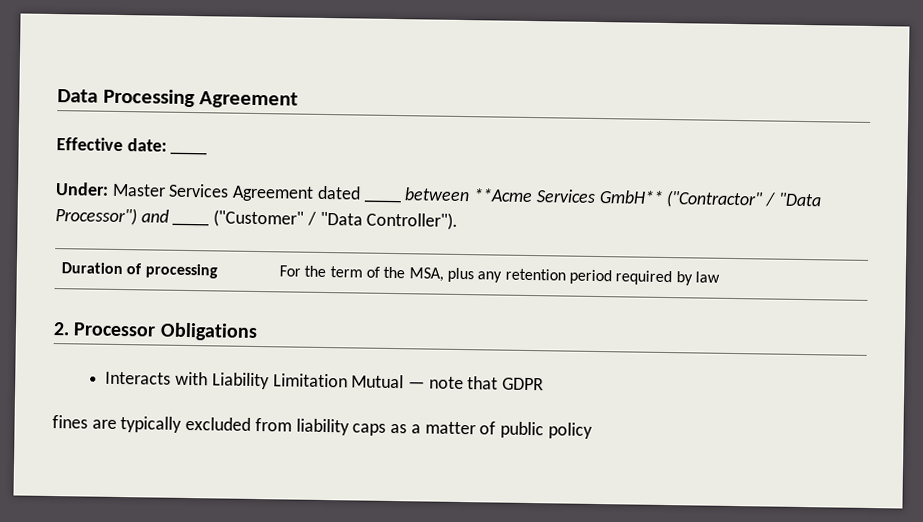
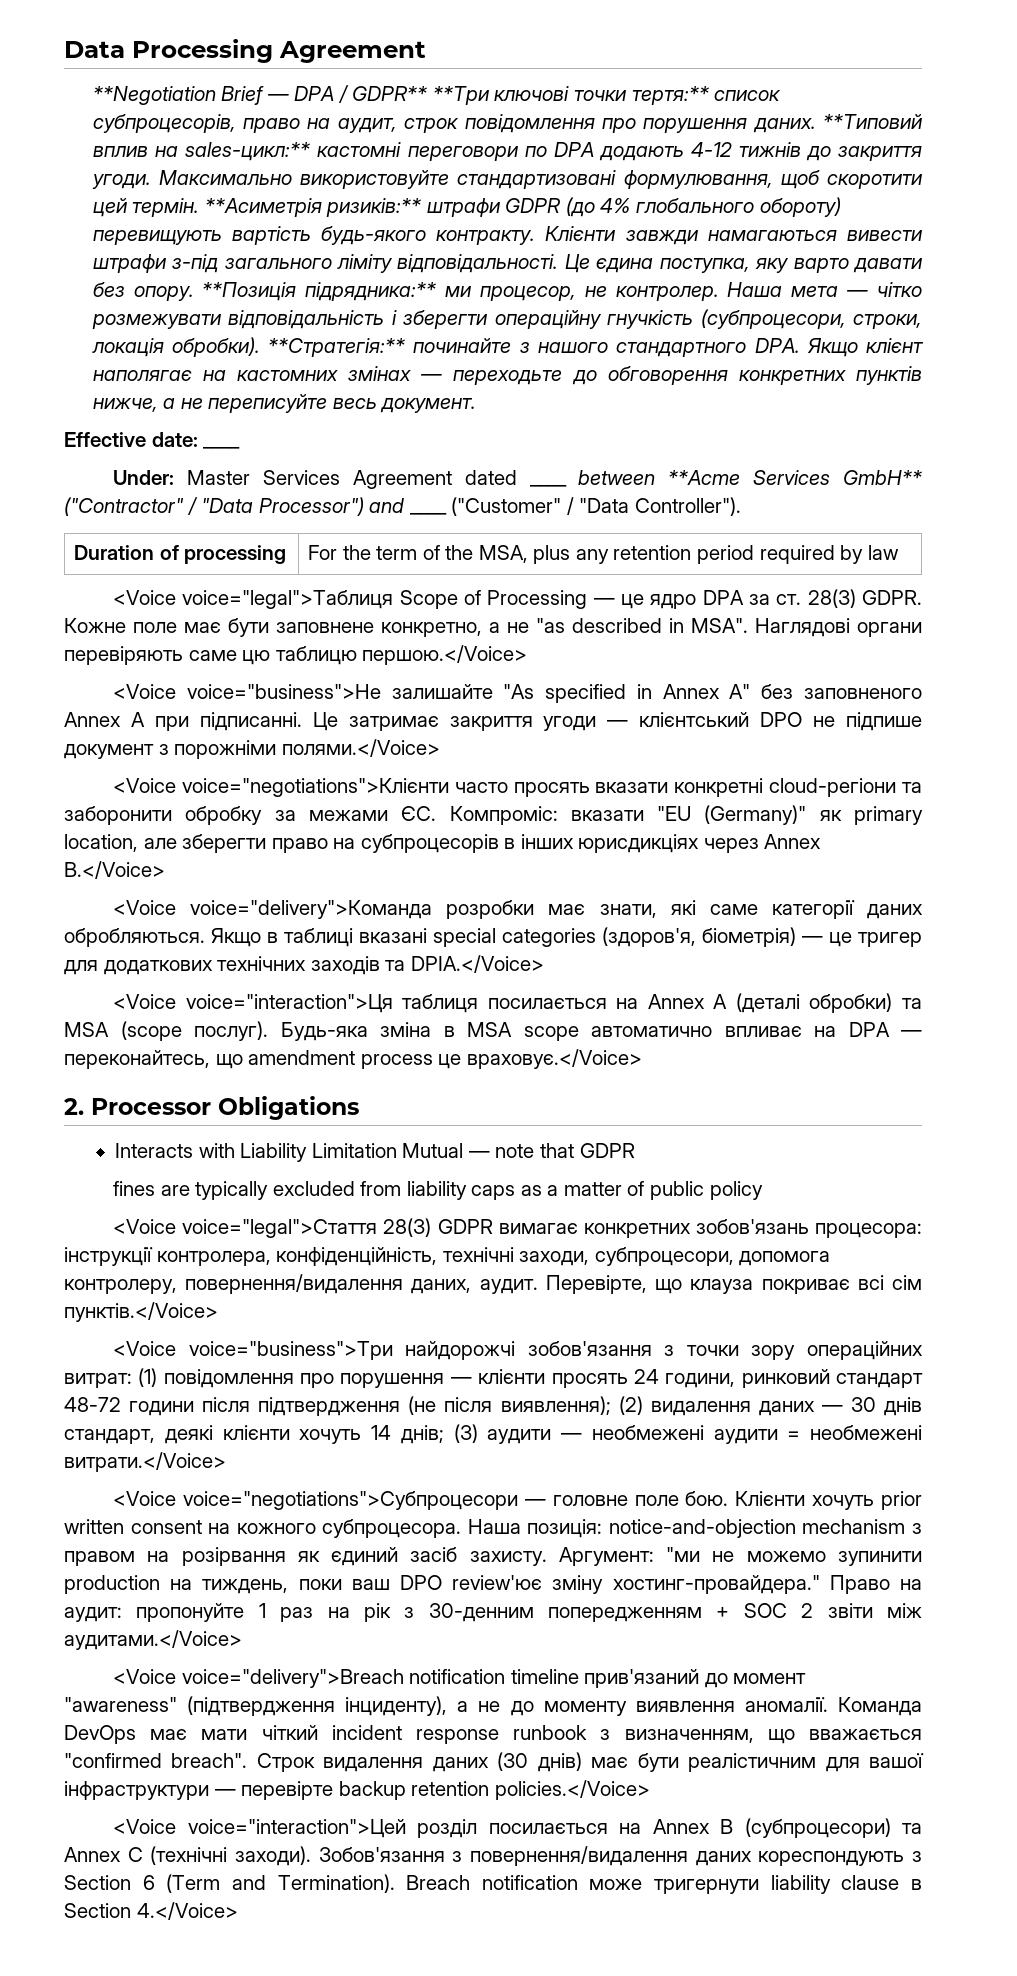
(299, 100) none -> [92,85,782,105] [92,114,922,133] [92,142,922,161] [91,170,922,189] [92,197,841,217] [92,226,923,245] [92,254,923,273] [92,282,922,301] [91,309,922,329] [91,337,924,357] [92,366,922,385] [92,394,477,413] // **Negotiation Brief — DPA / GDPR** **Три ключові точки тертя:** список субпроцесорів, право на аудит, строк повідомлення про порушення даних. **Типовий вплив на sales-цикл:** кастомні переговори по DPA додають 4-12 тижнів до закриття угоди. Максимально використовуйте стандартизовані формулювання, щоб скоротити цей термін. **Асиметрія ризиків:** штрафи GDPR (до 4% глобального обороту) перевищують вартість будь-якого контракту. Клієнти завжди намагаються вивести штрафи з-під загального ліміту відповідальності. Це єдина поступка, яку варто давати без опору. **Позиція підрядника:** ми процесор, не контролер. Наша мета — чітко розмежувати відповідальність і зберегти операційну гнучкість (субпроцесори, строки, локація обробки). **Стратегія:** починайте з нашого стандартного DPA. Якщо клієнт наполягає на кастомних змінах — переходьте до обговорення конкретних пунктів нижче, а не переписуйте весь документ.
(720, 277) none -> [113,589,923,609] [64,618,922,637] [64,645,528,665] [113,684,922,703] [64,712,922,731] [64,739,440,759] [113,778,922,797] [64,805,923,825] [64,834,822,853] [64,861,165,879] [113,900,924,919] [64,927,922,947] [64,955,544,975] [113,993,923,1013] [64,1021,922,1041] [64,1049,642,1069] // <Voice voice="legal">Таблиця Scope of Processing — це ядро DPA за ст. 28(3) GDPR. Кожне поле має бути заповнене конкретно, а не "as described in MSA". Наглядові органи перевіряють саме цю таблицю першою.</Voice> // <Voice voice="business">Не залишайте "As specified in Annex A" без заповненого Annex A при підписанні. Це затримає закриття угоди — клієнтський DPO не підпише документ з порожніми полями.</Voice> // <Voice voice="negotiations">Клієнти часто просять вказати конкретні cloud-регіони та заборонити обробку за межами ЄС. Компроміс: вказати "EU (Germany)" як primary location, але зберегти право на субпроцесорів в інших юрисдикціях через Annex B.</Voice> // <Voice voice="delivery">Команда розробки має знати, які саме категорії даних обробляються. Якщо в таблиці вказані special categories (здоров'я, біометрія) — це тригер для додаткових технічних заходів та DPIA.</Voice> // <Voice voice="interaction">Ця таблиця посилається на Annex A (деталі обробки) та MSA (scope послуг). Будь-яка зміна в MSA scope автоматично впливає на DPA — переконайтесь, що amendment process це враховує.</Voice>
(593, 430) none -> [113,1218,922,1238] [64,1247,831,1266] [64,1274,922,1294] [64,1302,218,1322] [113,1341,924,1360] [64,1368,924,1388] [64,1396,923,1416] [64,1424,922,1444] [64,1452,226,1472] [113,1491,923,1510] [64,1519,922,1538] [64,1547,922,1566] [64,1575,922,1594] [64,1603,922,1622] [64,1630,242,1650] [113,1669,807,1688] [64,1696,922,1716] [64,1725,923,1744] [64,1752,925,1772] [64,1780,650,1800] [113,1818,923,1838] [64,1846,922,1866] [64,1874,922,1894] [64,1902,238,1920] // <Voice voice="legal">Стаття 28(3) GDPR вимагає конкретних зобов'язань процесора: інструкції контролера, конфіденційність, технічні заходи, субпроцесори, допомога контролеру, повернення/видалення даних, аудит. Перевірте, що клауза покриває всі сім пунктів.</Voice> // <Voice voice="business">Три найдорожчі зобов'язання з точки зору операційних витрат: (1) повідомлення про порушення — клієнти просять 24 години, ринковий стандарт 48-72 години після підтвердження (не після виявлення); (2) видалення даних — 30 днів стандарт, деякі клієнти хочуть 14 днів; (3) аудити — необмежені аудити = необмежені витрати.</Voice> // <Voice voice="negotiations">Субпроцесори — головне поле бою. Клієнти хочуть prior written consent на кожного субпроцесора. Наша позиція: notice-and-objection mechanism з правом на розірвання як єдиний засіб захисту. Аргумент: "ми не можемо зупинити production на тиждень, поки ваш DPO review'ює зміну хостинг-провайдера." Право на аудит: пропонуйте 1 раз на рік з 30-денним попередженням + SOC 2 звіти між аудитами.</Voice> // <Voice voice="delivery">Breach notification timeline прив'язаний до момент "awareness" (підтвердження інциденту), а не до моменту виявлення аномалії. Команда DevOps має мати чіткий incident response runbook з визначенням, що вважається "confirmed breach". Строк видалення даних (30 днів) має бути реалістичним для вашої інфраструктури — перевірте backup retention policies.</Voice> // <Voice voice="interaction">Цей розділ посилається на Annex B (субпроцесори) та Annex C (технічні заходи). Зобов'язання з повернення/видалення даних кореспондують з Section 6 (Term and Termination). Breach notification може тригернути liability clause в Section 4.</Voice>

